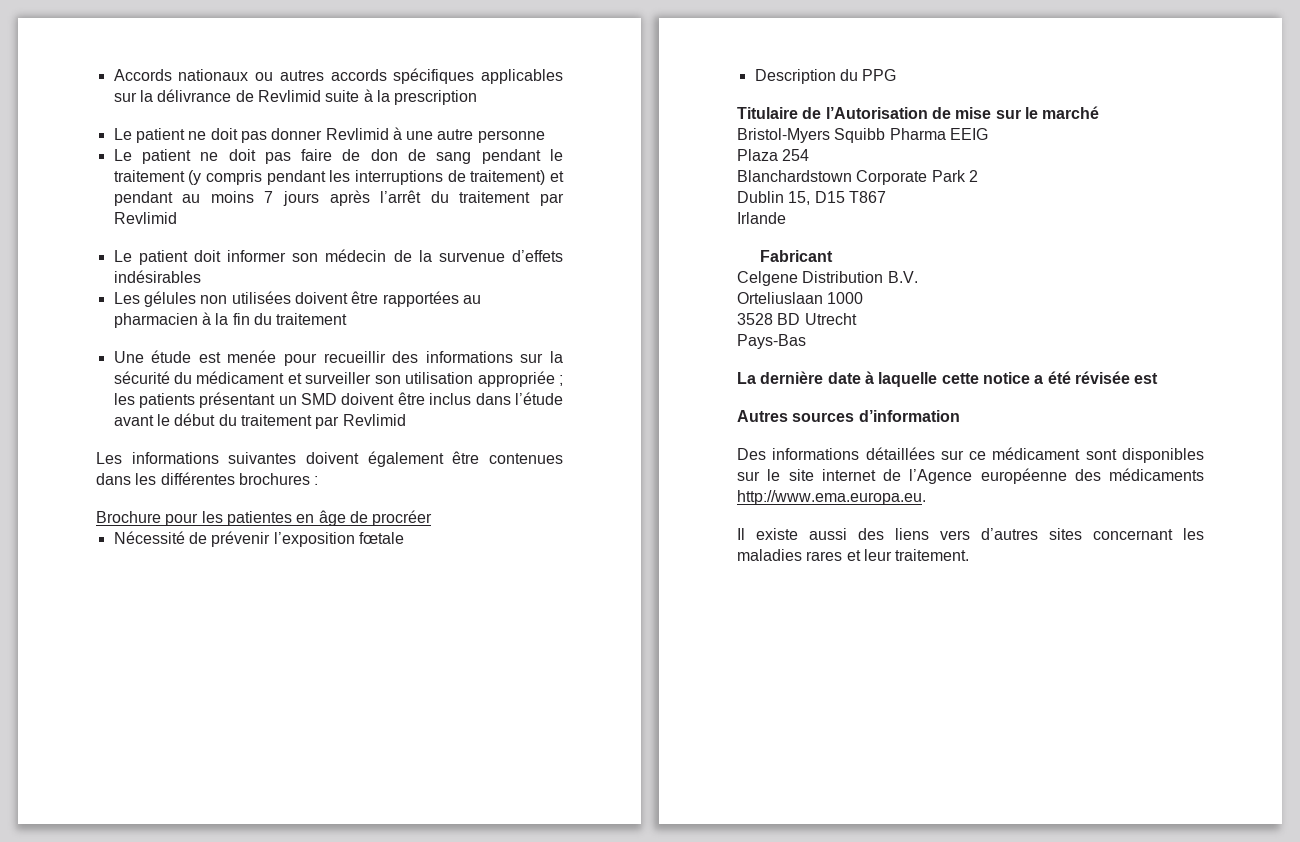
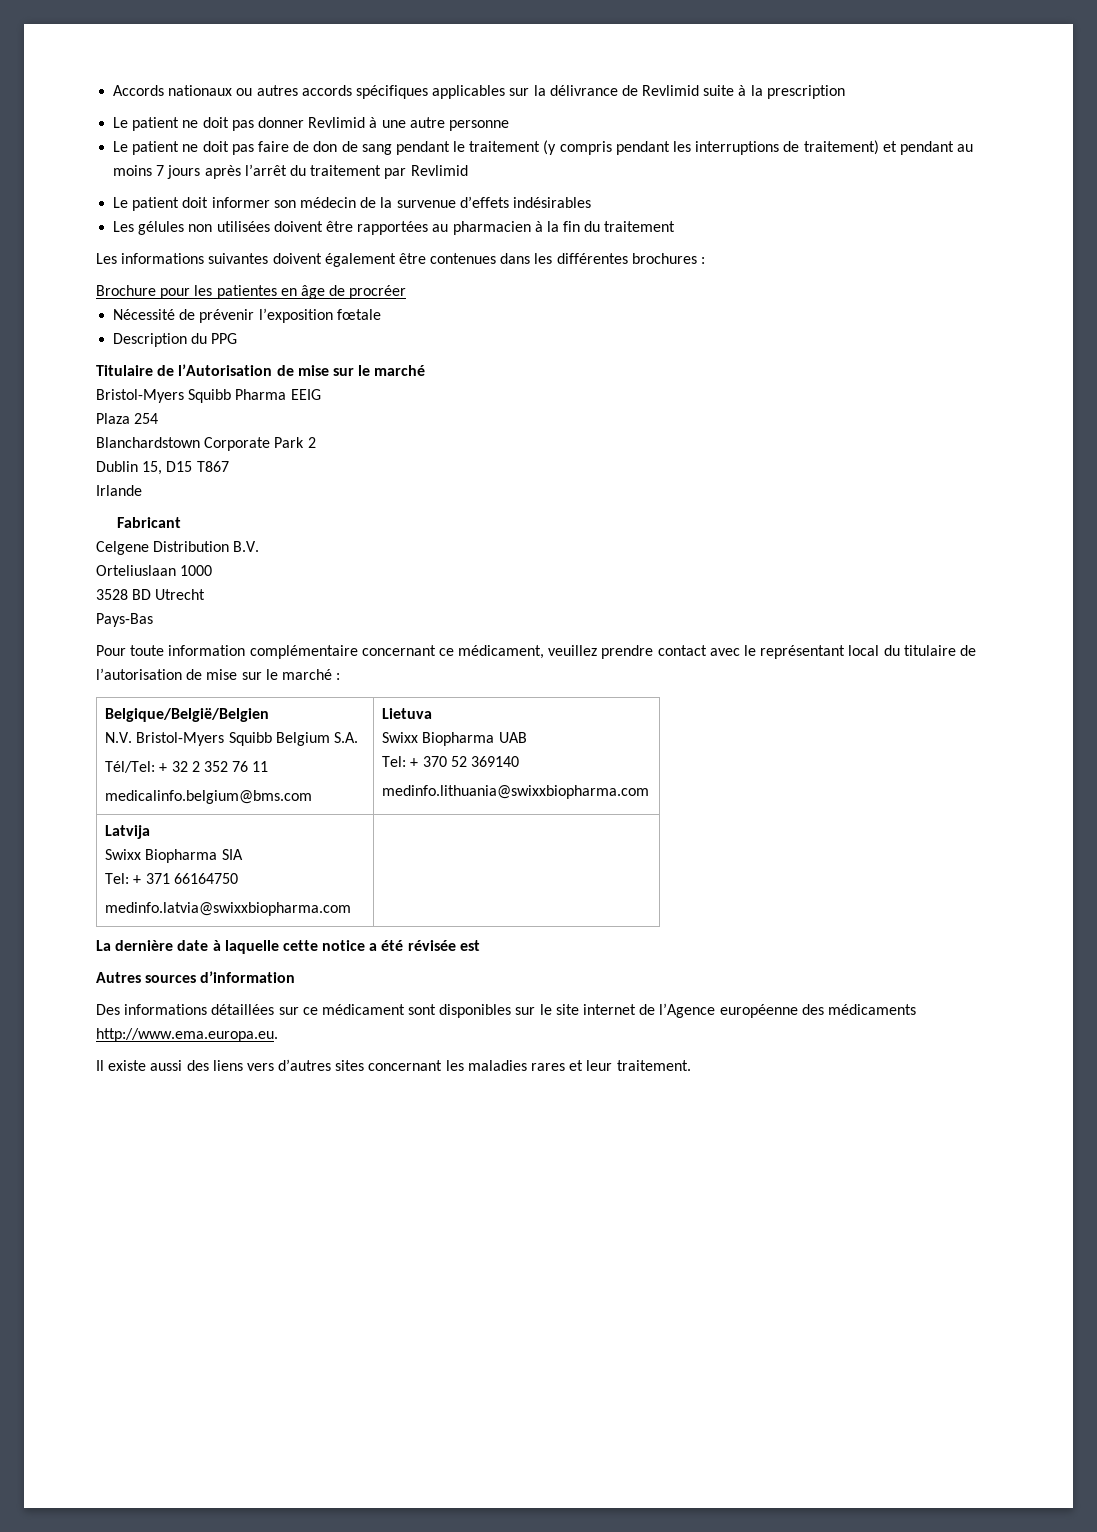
[113,350,564,366] [113,371,564,387] [113,392,563,408] [113,413,406,429] // Une étude est menée pour recueillir des informations sur la sécurité du médicament et surveiller son utilisation appropriée ; les patients présentant un SMD doivent être inclus dans l’étude avant le début du traitement par Revlimid -> (676, 226) none
(806, 341) none -> [96,645,976,659] [96,668,341,680] [105,708,270,722] [105,732,359,746] [105,761,269,773] [105,790,313,804] [382,708,433,719] [382,732,527,746] [382,756,520,767] [382,785,650,799] [105,825,151,839] [105,849,243,863] [105,873,238,884] [105,902,352,916] // Pour toute information complémentaire concernant ce médicament, veuillez prendre contact avec le représentant local du titulaire de l’autorisation de mise sur le marché : // Belgique/België/Belgien // N.V. Bristol-Myers Squibb Belgium S.A. // Tél/Tel: + 32 2 352 76 11 // medicalinfo.belgium@bms.com | Lietuva // Swixx Biopharma UAB // Tel: + 370 52 369140 // medinfo.lithuania@swixxbiopharma.com // Latvija // Swixx Biopharma SIA // Tel: + 371 66164750 // medinfo.latvia@swixxbiopharma.com |

